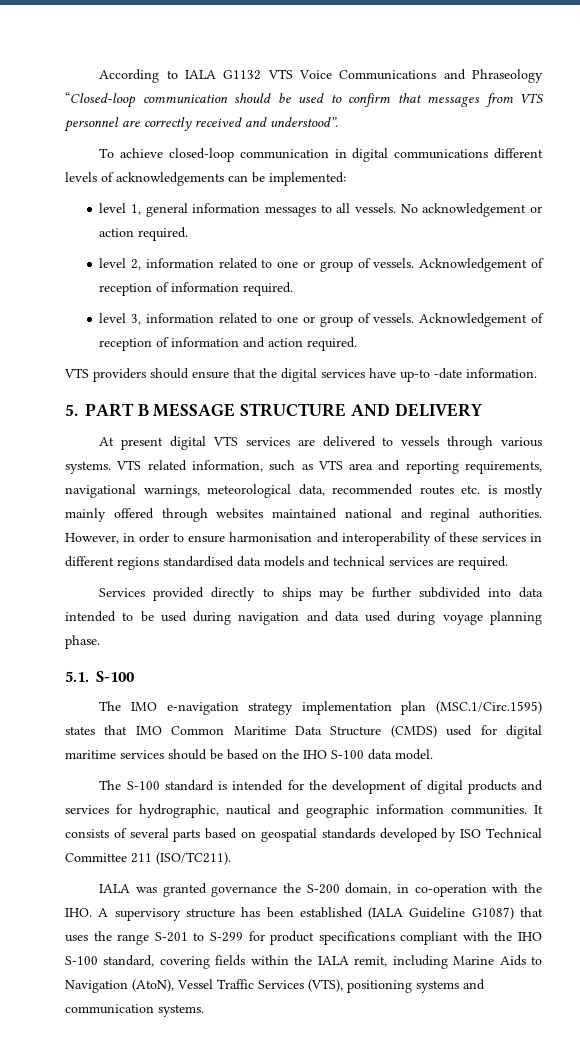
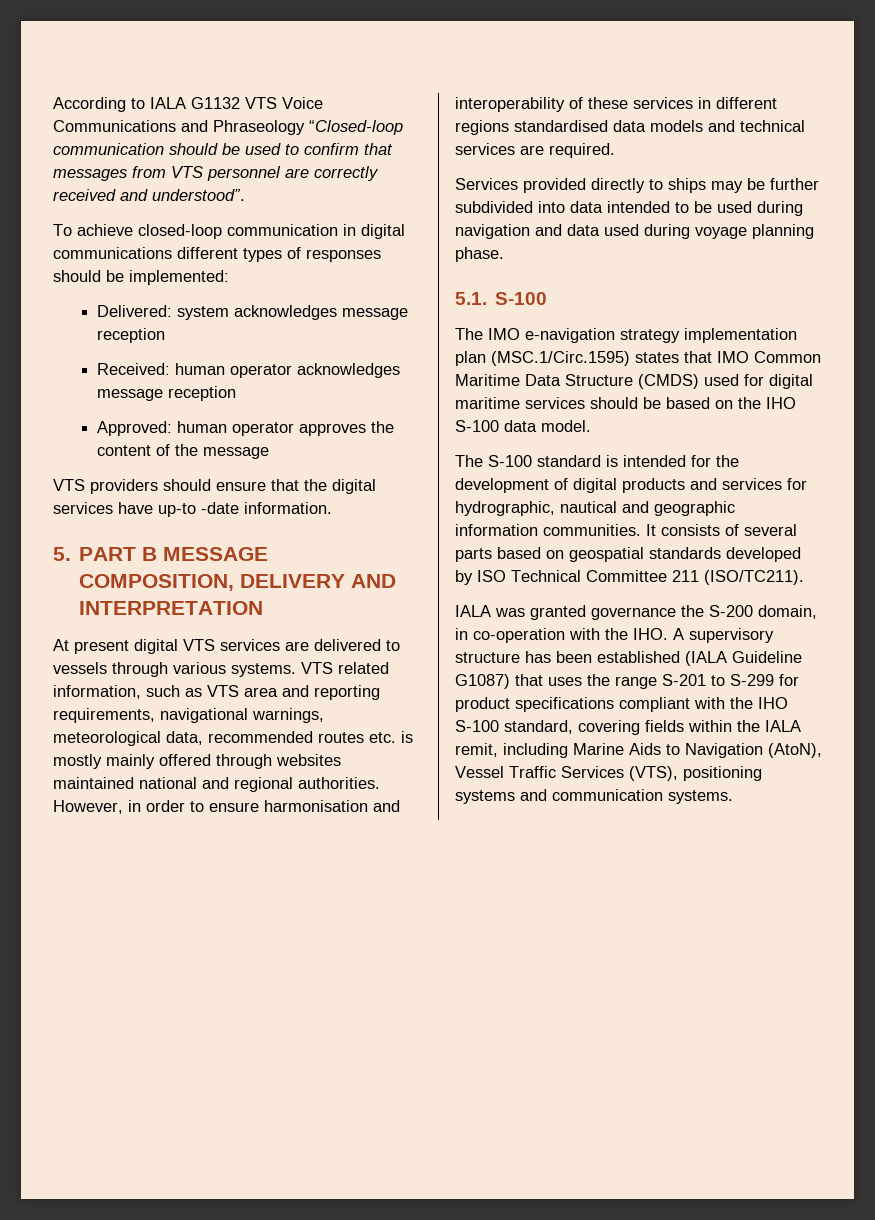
[65,172,346,186] [99,203,542,217] [99,227,189,241] [99,258,544,272] [99,282,294,296] [99,313,544,327] [99,337,358,351] levels of acknowledgements can be implemented: // level 1, general information messages to all vessels. No acknowledgement or action required. // level 2, information related to one or group of vessels. Acknowledgement of reception of information required. // level 3, information related to one or group of vessels. Acknowledgement of reception of information and action required. -> [243,247,381,262] [53,270,229,285] [97,305,409,320] [97,328,166,343] [97,363,401,378] [97,386,237,401] [97,421,395,436] [97,444,270,459] types of responses should be implemented: // Delivered: system acknowledges message reception // Received: human operator acknowledges message reception // Approved: human operator approves the content of the message
[240,403,482,417] STRUCTURE AND DELIVERY -> [79,574,397,591] [79,601,264,615] COMPOSITION, DELIVERY AND INTERPRETATION
[430,508,471,522] reginal -> [234,777,293,792] regional

